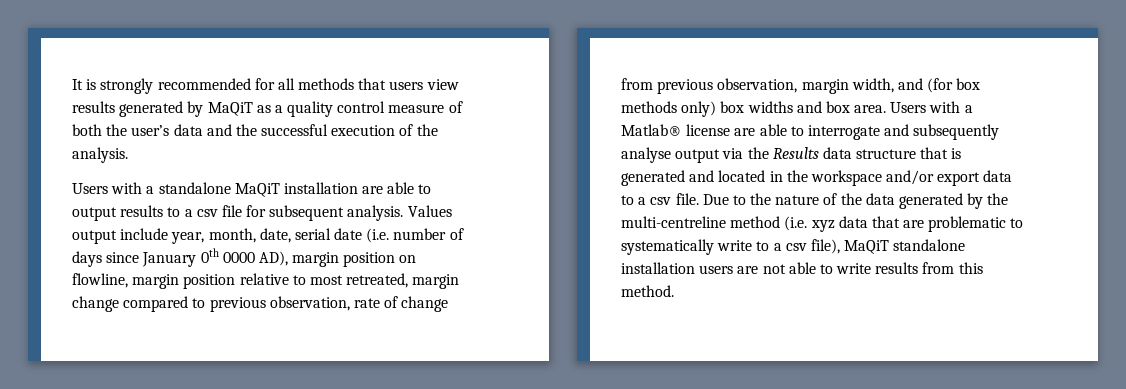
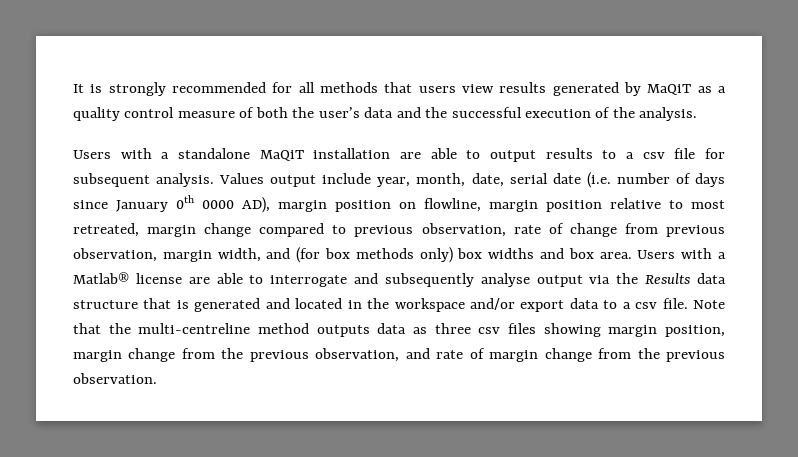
[702,193,1009,209] [621,216,1024,232] [621,239,966,255] [621,262,983,274] [621,285,674,297] Due to the nature of the data generated by the multi-centreline method (i.e. xyz data that are problematic to systematically write to a csv file), MaQiT standalone installation users are not able to write results from this method. -> [693,300,725,309] [73,323,725,337] [73,348,725,362] [73,373,157,384] Note that the multi-centreline method outputs data as three csv files showing margin position, margin change from the previous observation, and rate of margin change from the previous observation.

